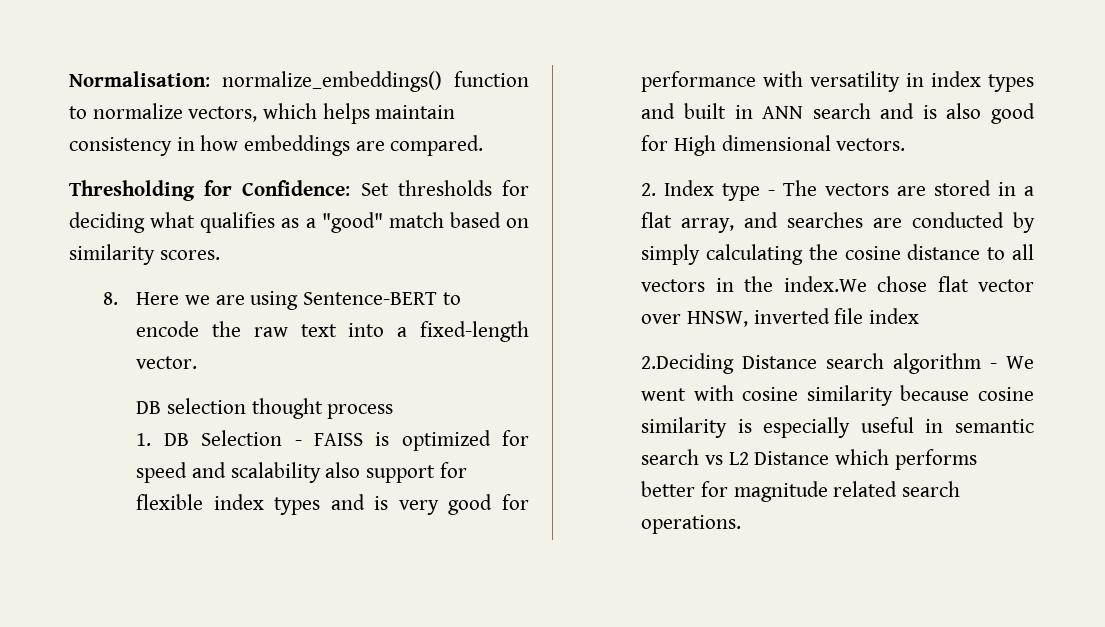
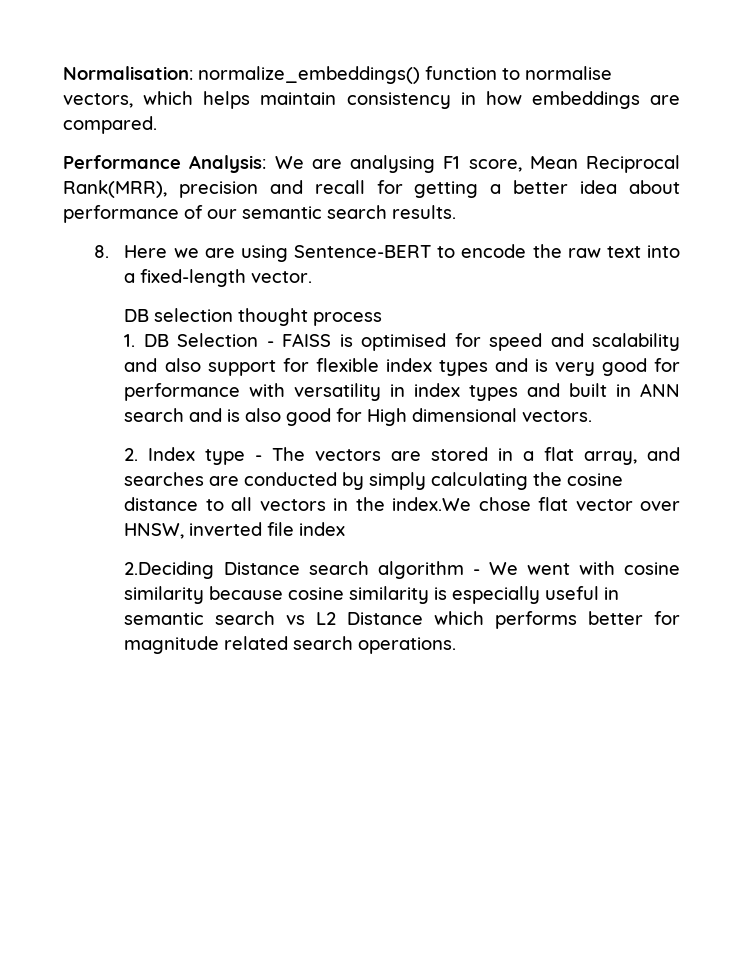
[92,103,183,119] normalize -> [525,66,612,80] normalise
[69,180,529,201] [69,212,529,233] [69,244,220,265] Thresholding for Confidence: Set thresholds for deciding what qualifies as a "good" match based on similarity scores. -> [63,155,680,173] [63,180,681,198] [63,205,456,223] Performance Analysis: We are analysing F1 score, Mean Reciprocal Rank(MRR), precision and recall for getting a better idea about performance of our semantic search results.
[401,430,491,451] optimized -> [361,333,447,351] optimised
(321, 472) none -> [124,358,158,372] and

